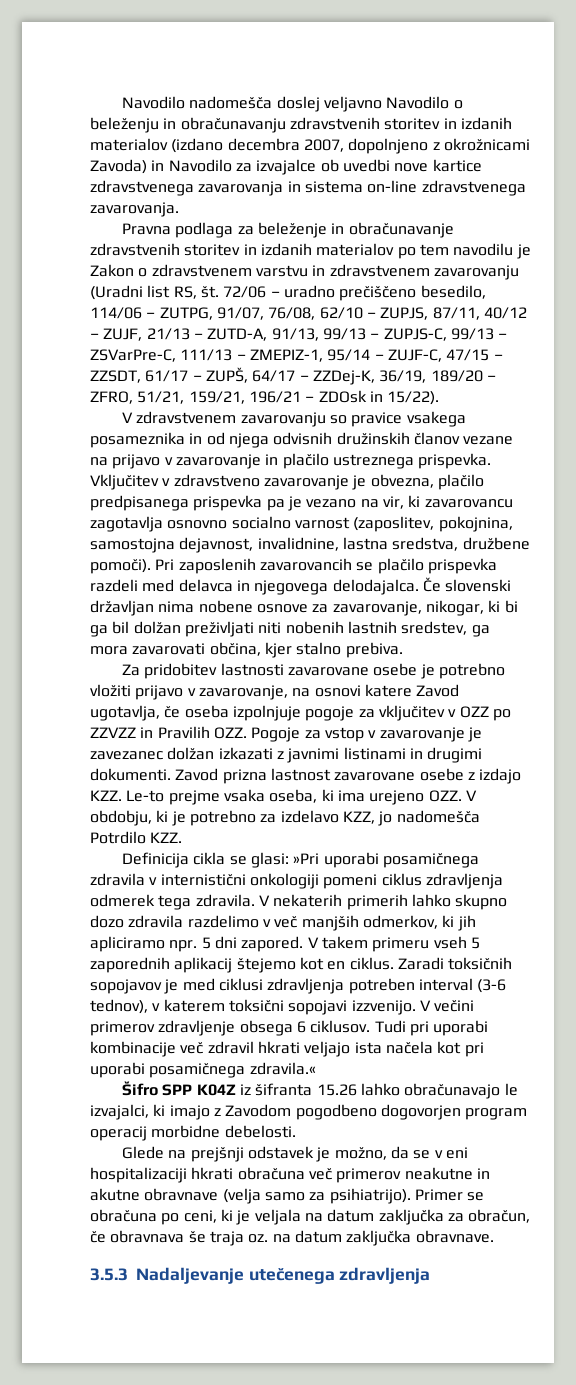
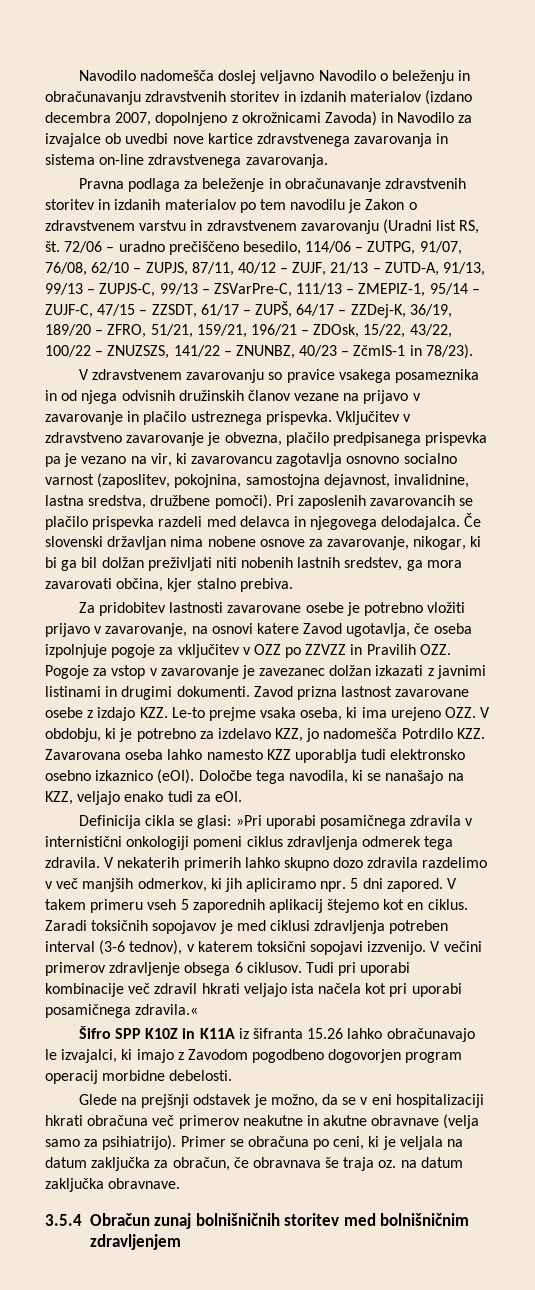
[318,390,440,405] ZDOsk in 15/22). -> [313,324,452,338] [45,344,473,359] ZDOsk, 15/22, 43/22, 100/22 – ZNUZSZS, 141/22 – ZNUNBZ, 40/23 – ZčmIS-1 in 78/23).
(183, 837) none -> [45,749,466,763] [45,769,464,784] [45,791,242,805] Zavarovana oseba lahko namesto KZZ uporablja tudi elektronsko osebno izkaznico (eOI). Določbe tega navodila, ki se nanašajo na KZZ, veljajo enako tudi za eOI.
[196,1084,236,1096] K04Z -> [145,1028,235,1039] K10Z in K11A
[90,1267,431,1284] 3.5.3 Nadaljevanje utečenega zdravljenja -> [45,1213,470,1229] [89,1234,181,1250] 3.5.4 Obračun zunaj bolnišničnih storitev med bolnišničnim zdravljenjem

